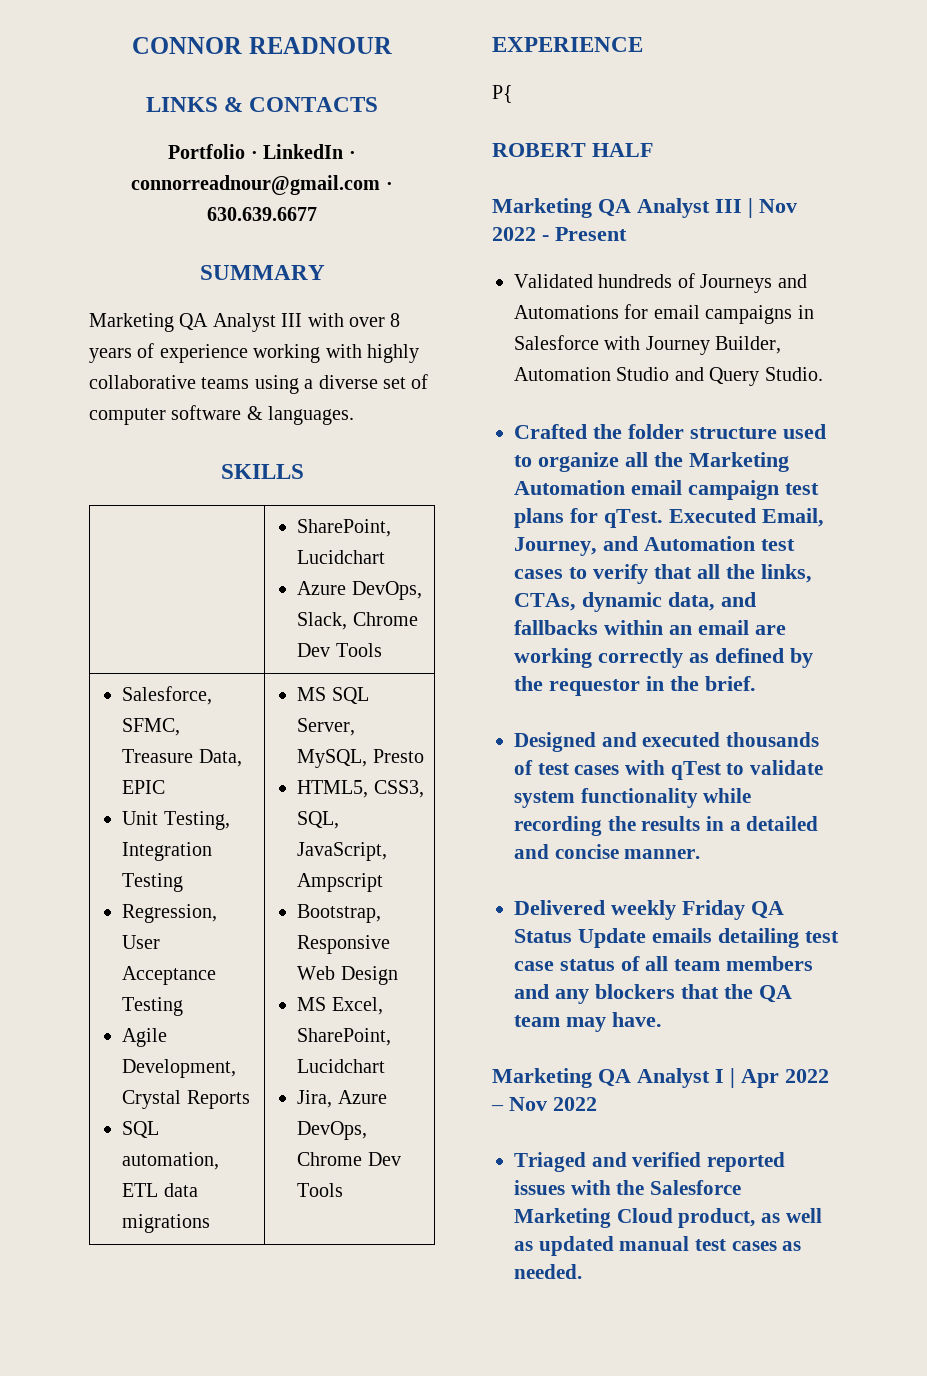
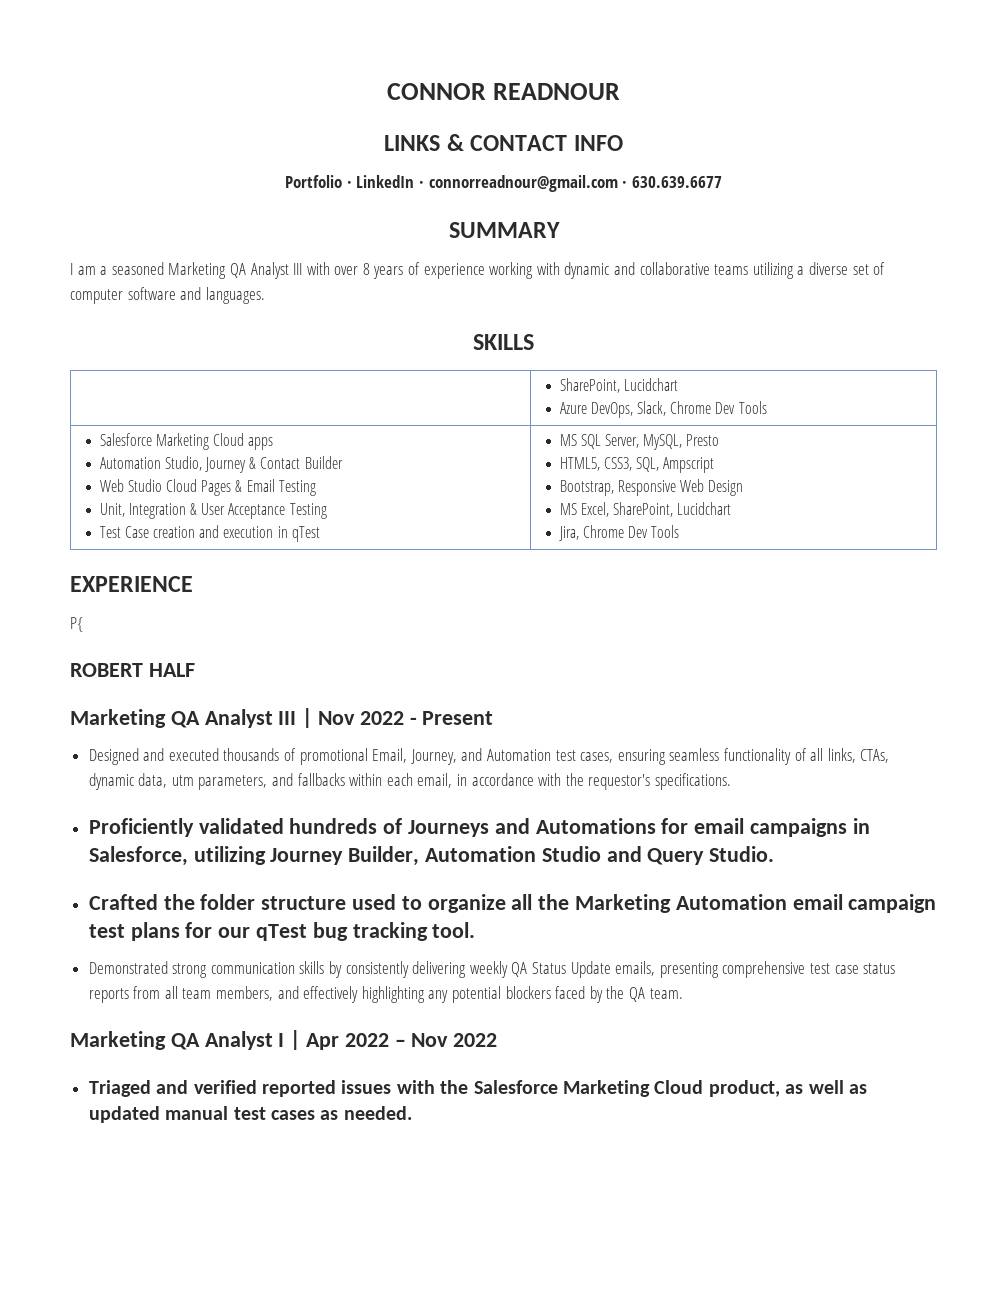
[249,97,379,112] CONTACTS -> [470,135,623,151] CONTACT INFO
(325, 272) none -> [70,262,164,275] I am a seasoned
[367,344,419,363] highly -> [564,262,636,279] dynamic and
[254,375,299,394] using -> [752,262,794,279] utilizing
[246,406,263,420] & -> [180,287,202,300] and
[122,686,213,705] [122,718,181,736] [122,749,242,767] [122,780,166,794] [122,811,230,830] [122,842,213,861] [122,873,184,892] [122,904,218,923] [122,935,161,949] [122,966,217,985] [122,997,184,1016] [122,1028,168,1047] [122,1059,237,1078] [122,1090,250,1109] [122,1121,160,1138] [122,1152,220,1170] [122,1183,198,1197] [122,1214,211,1233] Salesforce, SFMC, Treasure Data, EPIC // Unit Testing, Integration Testing // Regression, User Acceptance Testing // Agile Development, Crystal Reports // SQL automation, ETL data migrations -> [99,433,274,450] [99,456,343,473] [99,479,316,496] [99,503,327,519] [99,525,320,542] Salesforce Marketing Cloud apps // Automation Studio, Journey & Contact Builder // Web Studio Cloud Pages & Email Testing // Unit, Integration & User Acceptance Testing // Test Case creation and execution in qTest
[297,842,388,861] JavaScript, -> (660, 464) none
[337,1090,387,1104] [297,1121,368,1140] Azure DevOps, -> (579, 533) none
[514,274,593,288] Validated -> [88,748,890,765] [88,773,731,790] [88,818,284,837] Designed and executed thousands of promotional Email, Journey, and Automation test cases, ensuring seamless functionality of all links, CTAs, dynamic data, utm parameters, and fallbacks within each email, in accordance with the requestor's specifications. // Proficiently validated
[514,335,641,350] Salesforce with -> [88,846,266,866] Salesforce, utilizing
[604,508,824,528] [514,536,795,556] [514,564,812,584] [514,592,756,612] [514,620,786,635] [514,648,813,668] [514,676,756,696] [514,732,820,752] [514,760,824,780] [514,788,752,808] [514,816,819,836] [514,844,701,859] [514,900,784,920] [514,928,839,948] [514,956,813,971] [514,984,792,1004] [514,1012,662,1032] qTest. Executed Email, Journey, and Automation test cases to verify that all the links, CTAs, dynamic data, and fallbacks within an email are working correctly as defined by the requestor in the brief. // Designed and executed thousands of test cases with qTest to validate system functionality while recording the results in a detailed and concise manner. // Delivered weekly Friday QA Status Update emails detailing test case status of all team members and any blockers that the QA team may have. -> [218,922,476,941] [88,961,896,978] [88,986,683,1003] our qTest bug tracking tool. // Demonstrated strong communication skills by consistently delivering weekly QA Status Update emails, presenting comprehensive test case status reports from all team members, and effectively highlighting any potential blockers faced by the QA team.

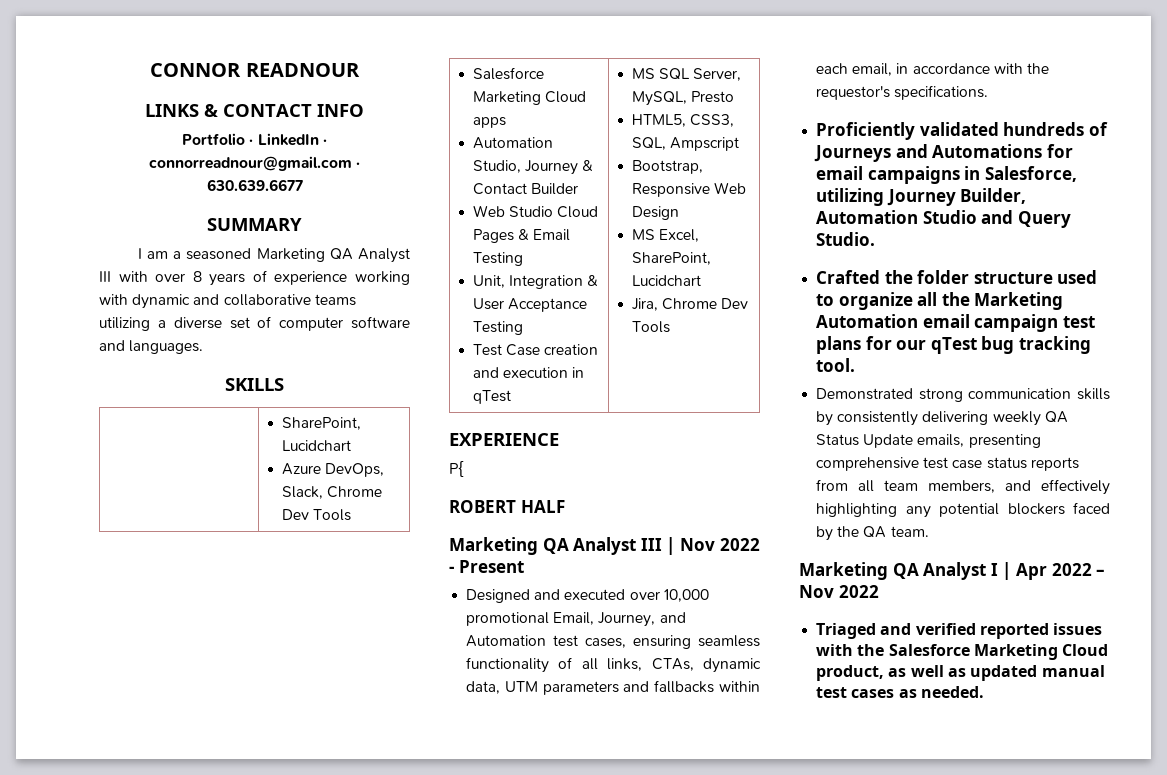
[223,748,297,761] thousands of -> [629,589,709,602] over 10,000
[171,775,268,790] utm parameters, -> [504,681,619,695] UTM parameters

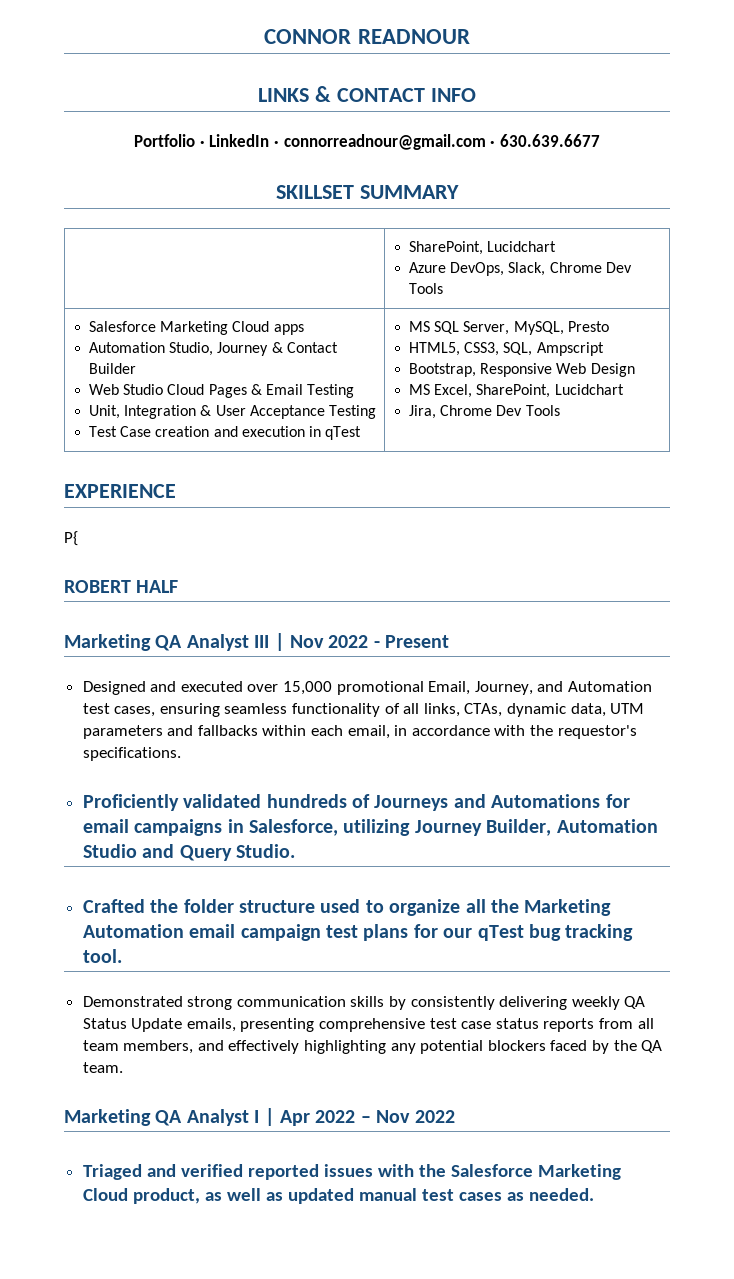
(303, 185) none -> [276,185,355,199] SKILLSET
[137,248,410,263] [99,270,410,286] [99,294,356,309] [99,316,410,331] [99,340,204,354] [225,378,284,391] // I am a seasoned Marketing QA Analyst III with over 8 years of experience working with dynamic and collaborative teams utilizing a diverse set of computer software and languages. // SKILLS -> (459, 192) none
[663,589,709,602] 10,000 -> [283,681,333,695] 15,000

